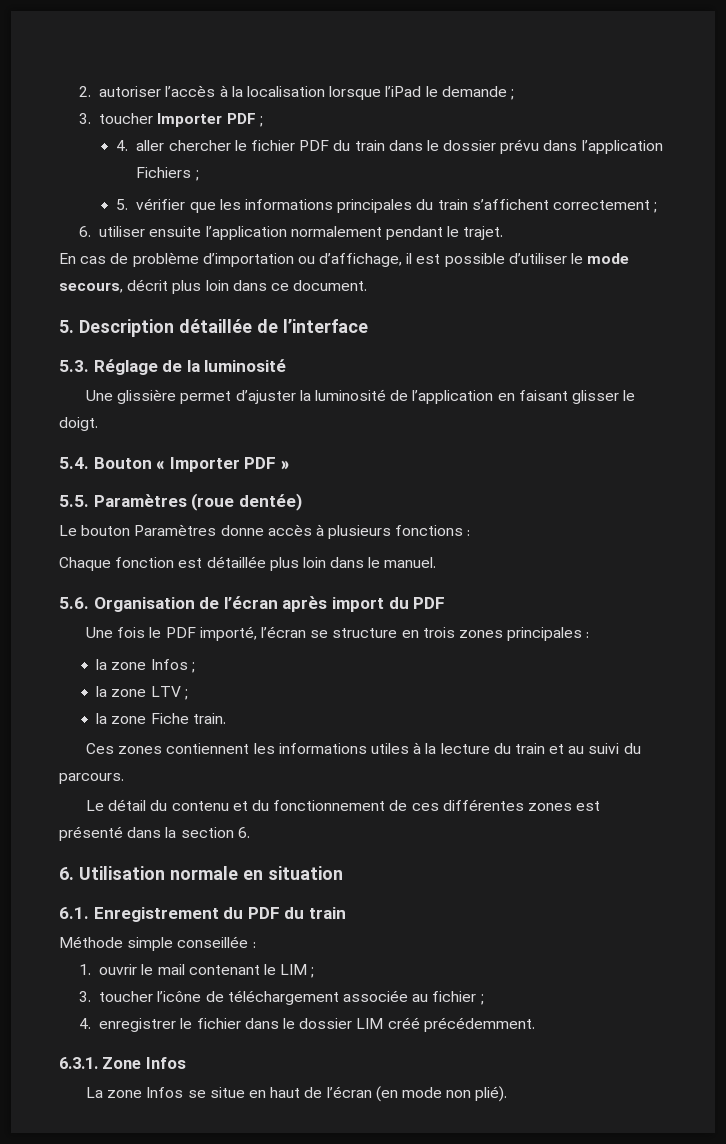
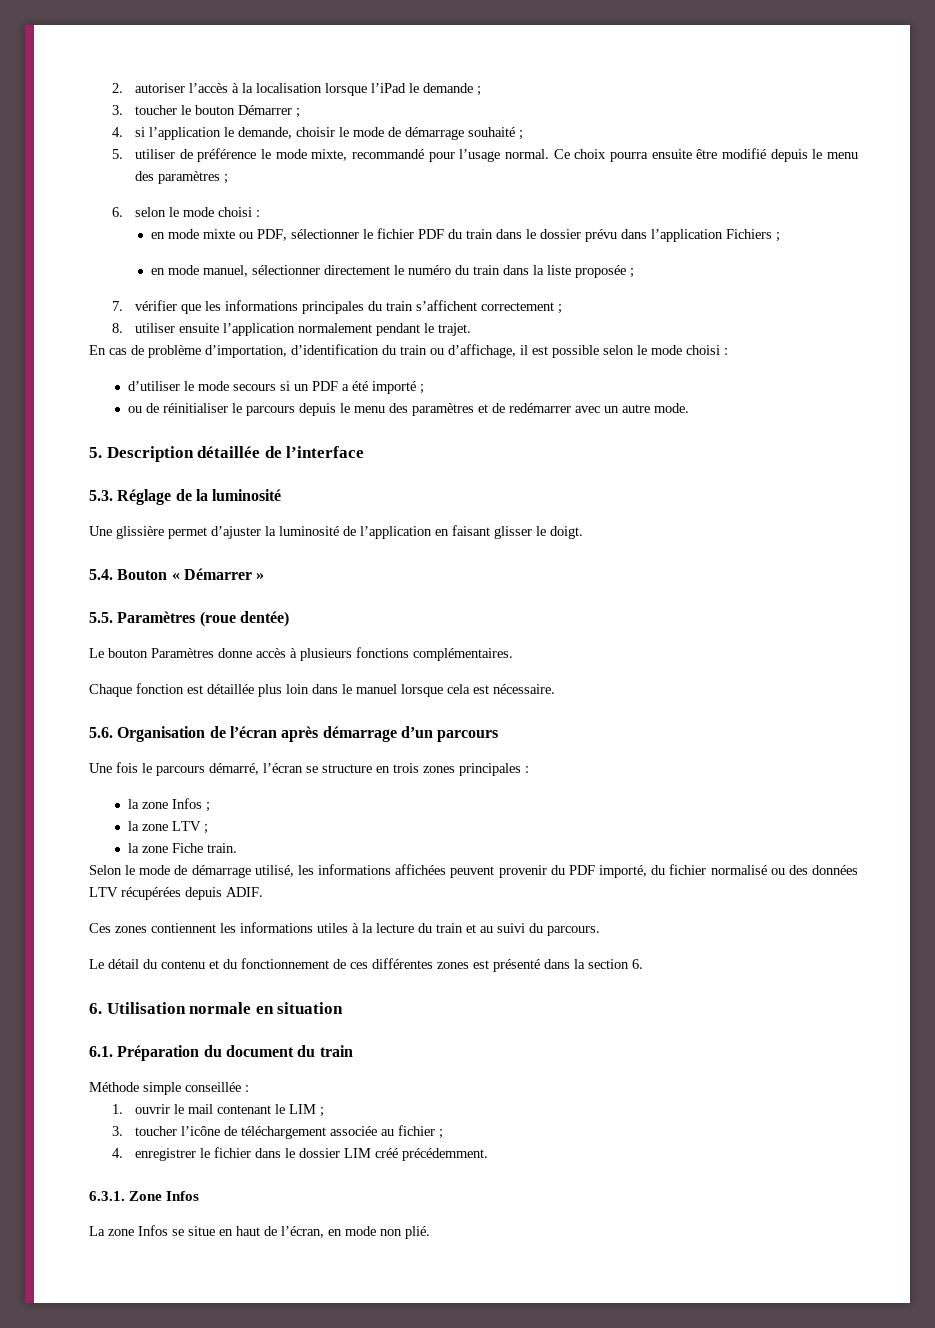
[157,113,263,127] [116,140,231,151] Importer PDF ; // 4. aller chercher -> [181,105,301,118] [112,127,524,140] [112,148,858,162] [135,171,229,184] [112,207,261,217] [151,229,360,241] le bouton Démarrer ; // 4. si l’application le demande, choisir le mode de démarrage souhaité ; // 5. utiliser de préférence le mode mixte, recommandé pour l’usage normal. Ce choix pourra ensuite être modifié depuis le menu des paramètres ; // 6. selon le mode choisi : // en mode mixte ou PDF, sélectionner
[116,199,129,210] 5. -> [151,265,635,278] [112,301,124,311] en mode manuel, sélectionner directement le numéro du train dans la liste proposée ; // 7.
[79,226,92,237] 6. -> [112,323,124,333] 8.
[202,253,294,267] d’importation -> [205,344,427,358] d’importation, d’identification du train
[508,253,630,264] [59,279,368,294] d’utiliser le mode secours, décrit plus loin dans ce document. -> [603,345,728,355] [128,381,425,394] [128,403,690,416] selon le mode choisi : // d’utiliser le mode secours si un PDF a été importé ; // ou de réinitialiser le parcours depuis le menu des paramètres et de redémarrer avec un autre mode.
[169,457,277,472] Importer PDF -> [183,568,252,580] Démarrer
[467,530,471,536] : -> [413,648,513,661] complémentaires.
[384,557,437,568] manuel. -> [356,684,555,697] manuel lorsque cela est nécessaire.
[331,597,446,612] import du PDF -> [322,726,499,742] démarrage d’un parcours
[165,626,257,641] PDF importé, -> [156,763,259,776] parcours démarré,
(226, 718) none -> [89,864,858,878] [89,887,263,900] // Selon le mode de démarrage utilisé, les informations affichées peuvent provenir du PDF importé, du fichier normalisé ou des données LTV récupérées depuis ADIF.
[93,907,280,922] Enregistrement du PDF -> [117,1045,294,1061] Préparation du document
[326,1086,398,1102] l’écran (en -> [281,1226,342,1238] l’écran, en
[475,1086,508,1102] plié). -> [405,1226,430,1239] plié.

